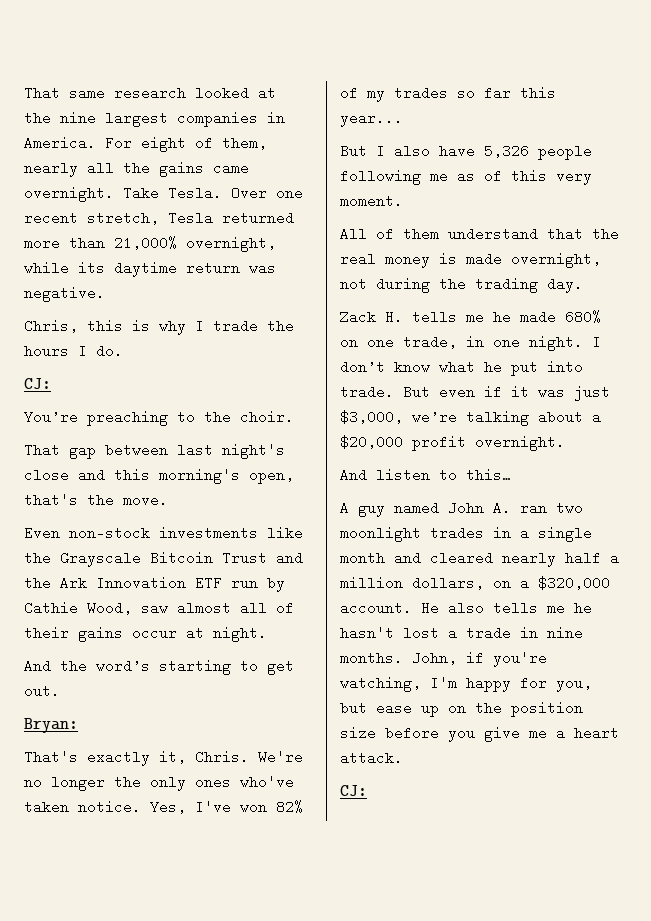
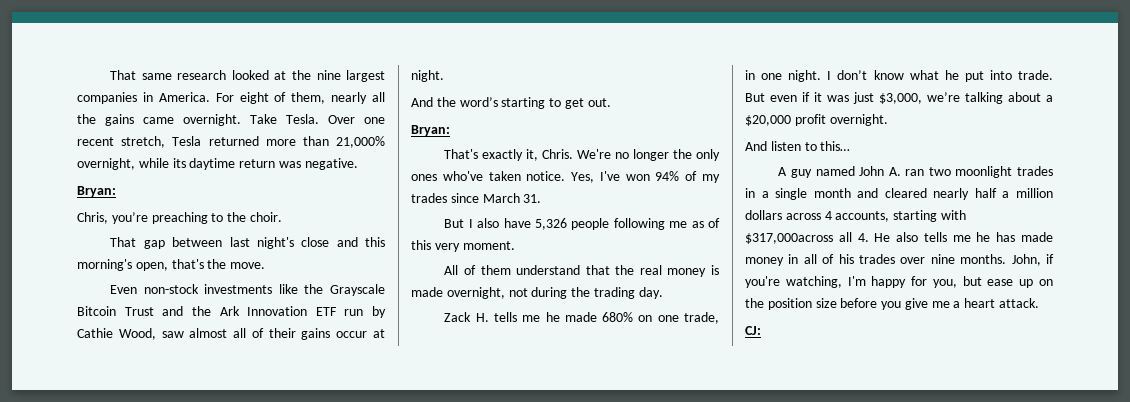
(105, 294) none -> [77,186,116,197] // Bryan:
[87,319,294,335] [24,344,123,358] [24,378,51,389] [24,410,78,424] this is why I trade the hours I do. // CJ: // You’re -> [111,212,148,224] you’re
[276,800,303,814] 82% -> [655,171,680,181] 94%
[457,86,556,100] [340,111,403,127] so far this year... -> [450,193,542,203] since March 31.
[412,576,610,590] [340,601,412,615] dollars, on a $320,000 account. -> [745,210,966,222] [745,232,869,244] dollars across 4 accounts, starting with $317,000across all 4.
[340,626,538,640] hasn't lost a trade in -> [996,232,1053,242] [745,254,926,266] has made money in all of his trades over

